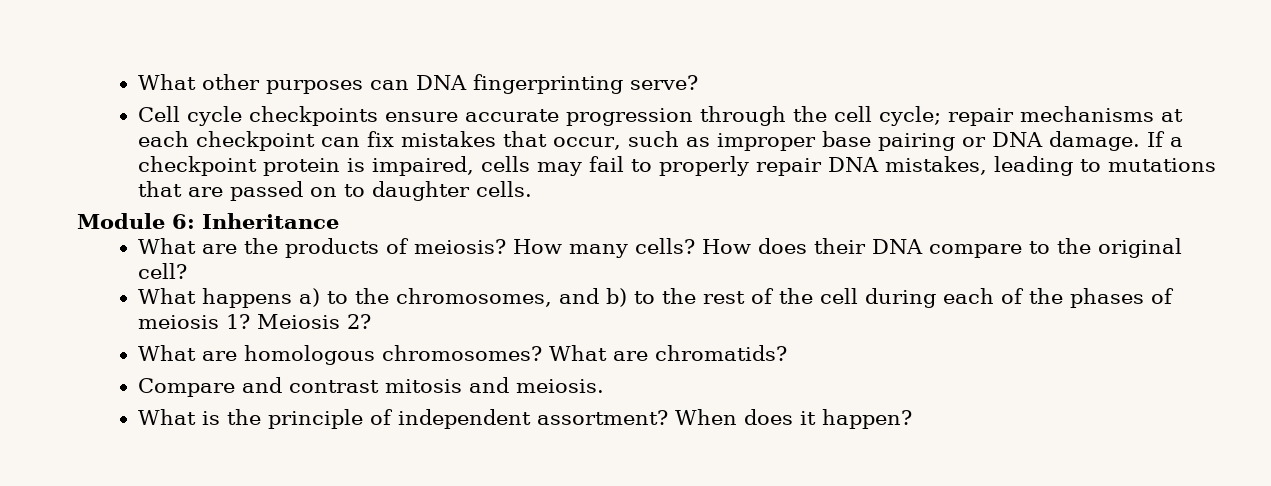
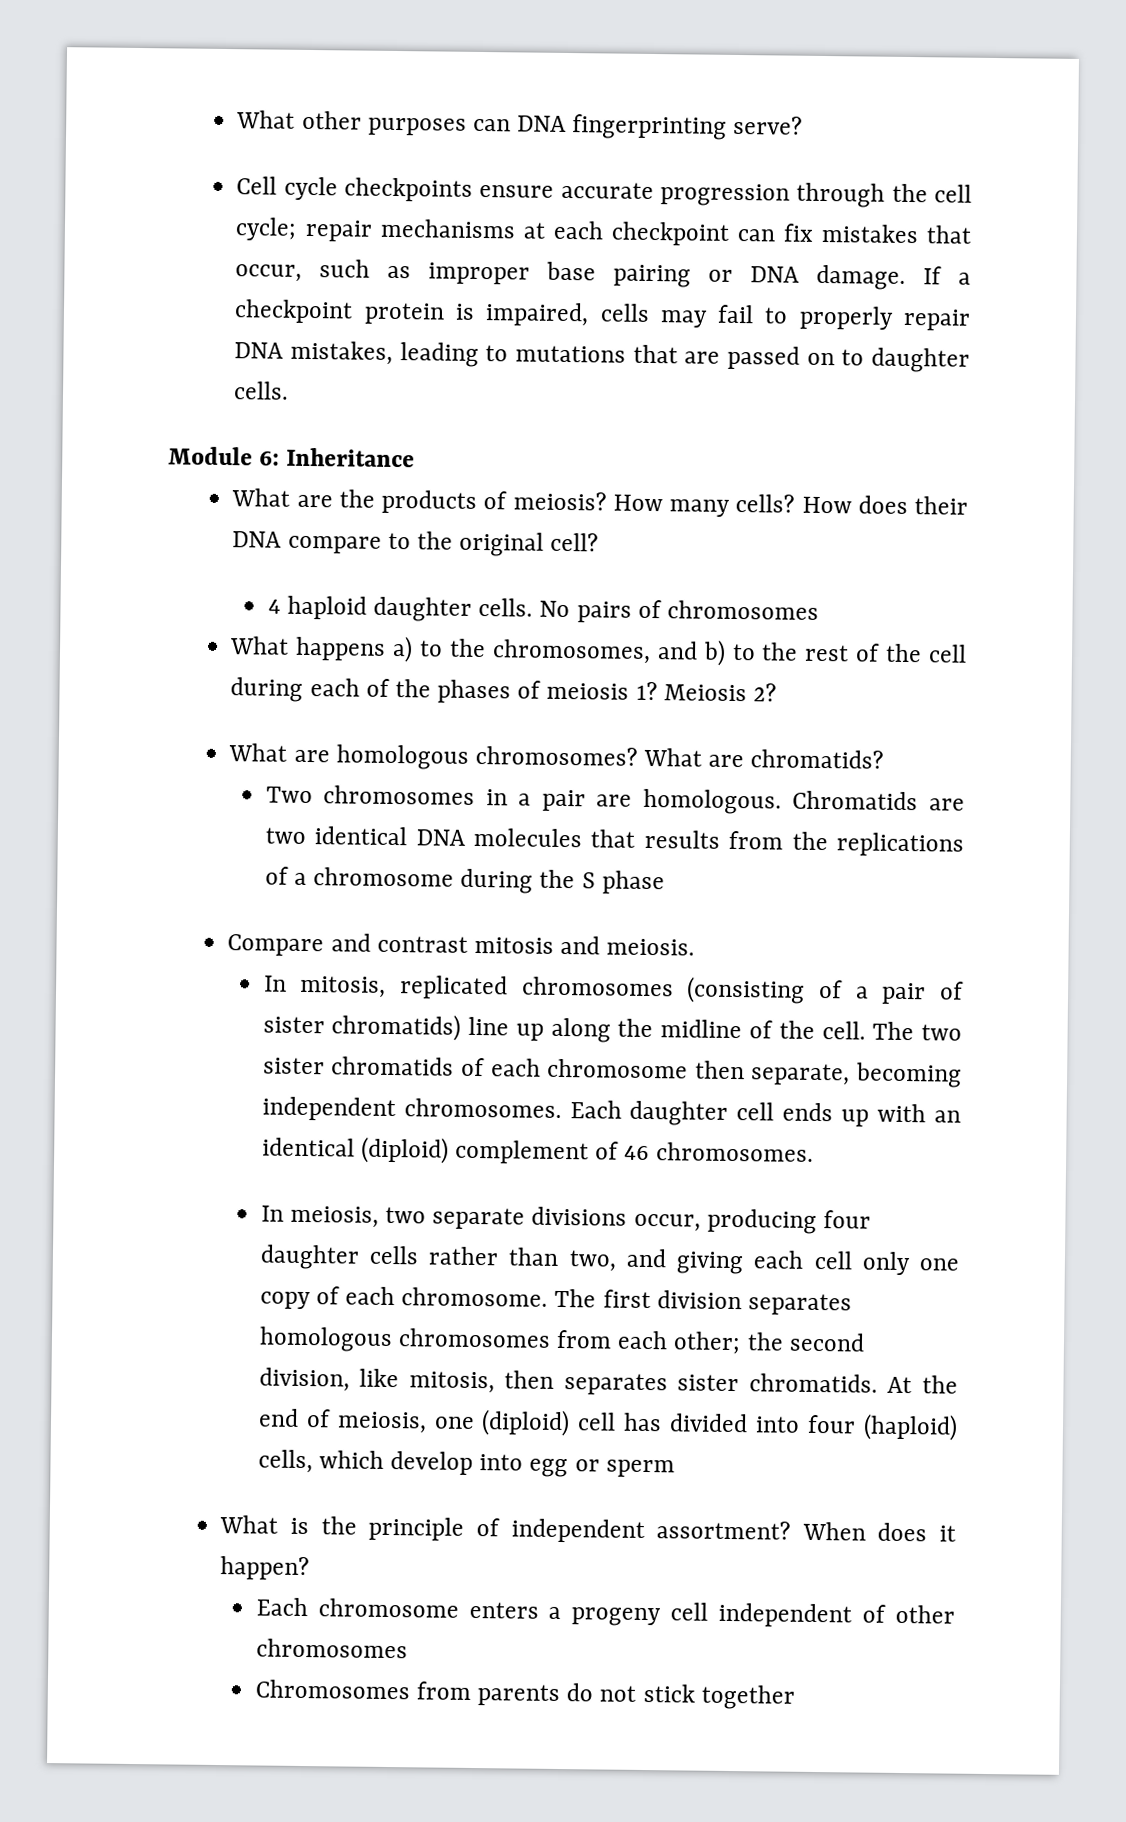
(188, 271) none -> [267,595,819,623] // 4 haploid daughter cells. No pairs of chromosomes
(788, 353) none -> [265,785,965,815] [264,826,964,857] [264,866,665,895] // Two chromosomes in a pair are homologous. Chromatids are two identical DNA molecules that results from the replications of a chromosome during the S phase
(605, 386) none -> [263,975,964,1005] [262,1013,963,1043] [262,1056,962,1088] [261,1096,961,1127] [261,1136,814,1165] [260,1205,871,1234] [259,1244,959,1276] [259,1286,852,1316] [258,1326,865,1355] [258,1367,958,1396] [257,1408,958,1441] [257,1449,675,1478] // In mitosis, replicated chromosomes (consisting of a pair of sister chromatids) line up along the midline of the cell. The two sister chromatids of each chromosome then separate, becoming independent chromosomes. Each daughter cell ends up with an identical (diploid) complement of 46 chromosomes. // In meiosis, two separate divisions occur, producing four daughter cells rather than two, and giving each cell only one copy of each chromosome. The first division separates homologous chromosomes from each other; the second division, like mitosis, then separates sister chromatids. At the end of meiosis, one (diploid) cell has divided into four (haploid) cells, which develop into egg or sperm
(913, 419) none -> [255,1597,955,1628] [255,1638,408,1659] [254,1679,795,1710] // Each chromosome enters a progeny cell independent of other chromosomes // Chromosomes from parents do not stick together

